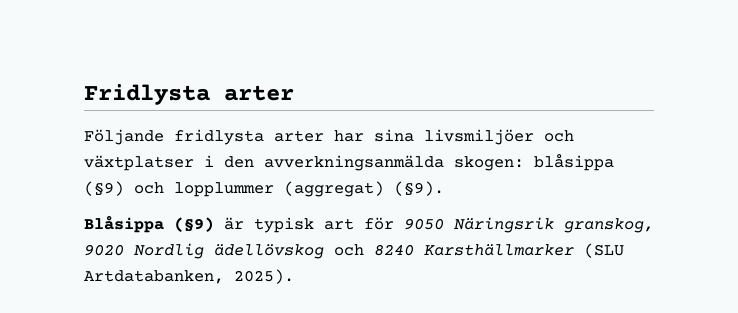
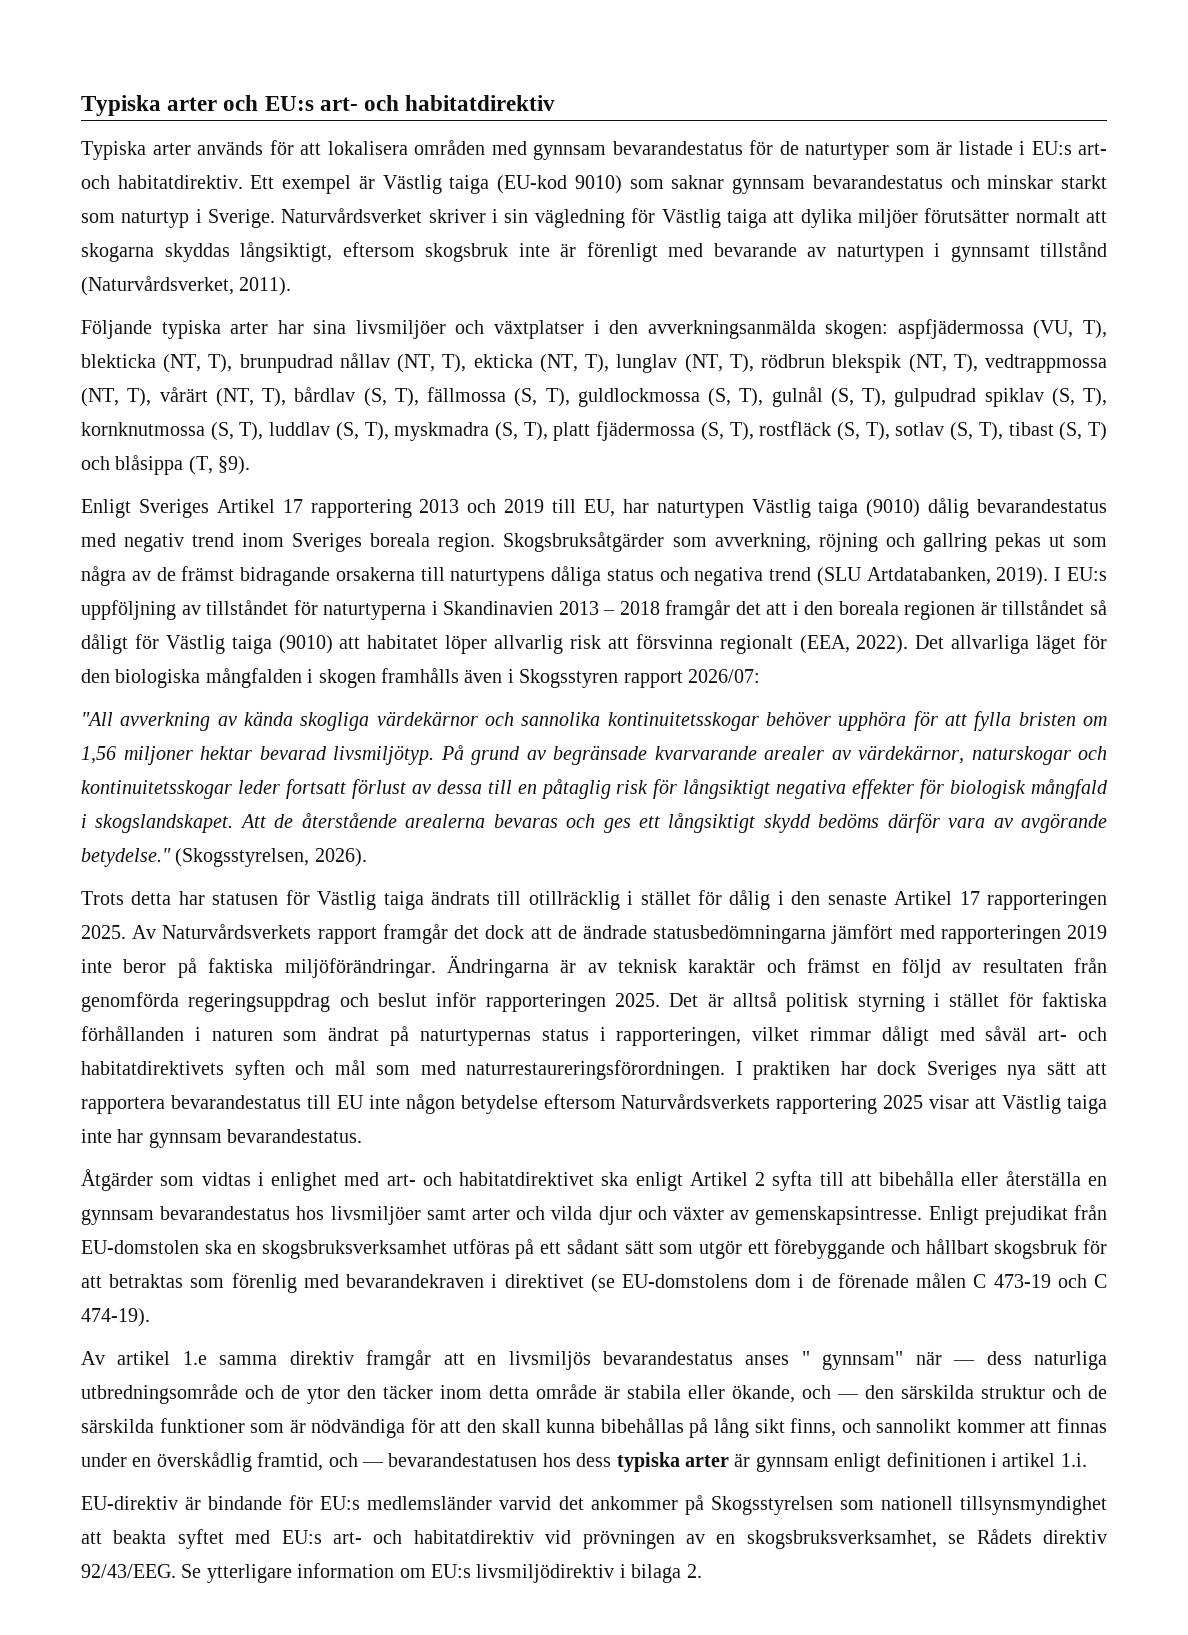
[84,84,294,105] Fridlysta arter -> [81,95,556,116] [81,140,1107,160] [81,175,1108,194] [81,208,1108,228] [81,242,1107,262] [81,276,292,296] Typiska arter och EU:s art- och habitatdirektiv // Typiska arter används för att lokalisera områden med gynnsam bevarandestatus för de naturtyper som är listade i EU:s art- och habitatdirektiv. Ett exempel är Västlig taiga (EU-kod 9010) som saknar gynnsam bevarandestatus och minskar starkt som naturtyp i Sverige. Naturvårdsverket skriver i sin vägledning för Västlig taiga att dylika miljöer förutsätter normalt att skogarna skyddas långsiktigt, eftersom skogsbruk inte är förenligt med bevarande av naturtypen i gynnsamt tillstånd (Naturvårdsverket, 2011).
[174,129,264,145] fridlysta -> [161,320,221,339] typiska
[534,154,614,171] [84,181,444,197] [84,215,654,233] [84,243,624,259] [84,269,294,284] blåsippa (§9) och lopplummer (aggregat) (§9). // Blåsippa (§9) är typisk art för 9050 Näringsrik granskog, 9020 Nordlig ädellövskog och 8240 Karsthällmarker (SLU Artdatabanken, 2025). -> [897,319,1107,339] [81,353,1108,373] [81,387,1107,407] [81,421,1107,441] [81,455,251,475] [81,498,1107,518] [81,532,1108,552] [81,566,1107,586] [81,600,1107,620] [81,634,1108,654] [81,668,760,688] [81,711,1108,731] [81,745,1107,765] [81,779,1108,799] [81,813,1107,833] [81,848,367,867] [81,890,1108,910] [81,924,1107,944] [81,955,1107,978] [81,992,1108,1012] [81,1026,1107,1046] [81,1060,1107,1080] [81,1094,1107,1114] [81,1129,363,1148] [81,1169,1108,1191] [81,1205,1108,1225] [81,1239,1107,1259] [81,1273,1107,1293] [81,1308,150,1327] [81,1350,1107,1370] [81,1384,1107,1404] [81,1418,1107,1438] [81,1452,1087,1472] [81,1495,1107,1515] [81,1529,1107,1549] [81,1563,702,1583] aspfjädermossa (VU, T), blekticka (NT, T), brunpudrad nållav (NT, T), ekticka (NT, T), lunglav (NT, T), rödbrun blekspik (NT, T), vedtrappmossa (NT, T), vårärt (NT, T), bårdlav (S, T), fällmossa (S, T), guldlockmossa (S, T), gulnål (S, T), gulpudrad spiklav (S, T), kornknutmossa (S, T), luddlav (S, T), myskmadra (S, T), platt fjädermossa (S, T), rostfläck (S, T), sotlav (S, T), tibast (S, T) och blåsippa (T, §9). // Enligt Sveriges Artikel 17 rapportering 2013 och 2019 till EU, har naturtypen Västlig taiga (9010) dålig bevarandestatus med negativ trend inom Sveriges boreala region. Skogsbruksåtgärder som avverkning, röjning och gallring pekas ut som några av de främst bidragande orsakerna till naturtypens dåliga status och negativa trend (SLU Artdatabanken, 2019). I EU:s uppföljning av tillståndet för naturtyperna i Skandinavien 2013 – 2018 framgår det att i den boreala regionen är tillståndet så dåligt för Västlig taiga (9010) att habitatet löper allvarlig risk att försvinna regionalt (EEA, 2022). Det allvarliga läget för den biologiska mångfalden i skogen framhålls även i Skogsstyren rapport 2026/07: // "All avverkning av kända skogliga värdekärnor och sannolika kontinuitetsskogar behöver upphöra för att fylla bristen om 1,56 miljoner hektar bevarad livsmiljötyp. På grund av begränsade kvarvarande arealer av värdekärnor, naturskogar och kontinuitetsskogar leder fortsatt förlust av dessa till en påtaglig risk för långsiktigt negativa effekter för biologisk mångfald i skogslandskapet. Att de återstående arealerna bevaras och ges ett långsiktigt skydd bedöms därför vara av avgörande betydelse." (Skogsstyrelsen, 2026). // Trots detta har statusen för Västlig taiga ändrats till otillräcklig i stället för dålig i den senaste Artikel 17 rapporteringen 2025. Av Naturvårdsverkets rapport framgår det dock att de ändrade statusbedömningarna jämfört med rapporteringen 2019 inte beror på faktiska miljöförändringar. Ändringarna är av teknisk karaktär och främst en följd av resultaten från genomförda regeringsuppdrag och beslut inför rapporteringen 2025. Det är alltså politisk styrning i stället för faktiska förhållanden i naturen som ändrat på naturtypernas status i rapporteringen, vilket rimmar dåligt med såväl art- och habitatdirektivets syften och mål som med naturrestaureringsförordningen. I praktiken har dock Sveriges nya sätt att rapportera bevarandestatus till EU inte någon betydelse eftersom Naturvårdsverkets rapportering 2025 visar att Västlig taiga inte har gynnsam bevarandestatus. // Åtgärder som vidtas i enlighet med art- och habitatdirektivet ska enligt Artikel 2 syfta till att bibehålla eller återställa en gynnsam bevarandestatus hos livsmiljöer samt arter och vilda djur och växter av gemenskapsintresse. Enligt prejudikat från EU-domstolen ska en skogsbruksverksamhet utföras på ett sådant sätt som utgör ett förebyggande och hållbart skogsbruk för att betraktas som förenlig med bevarandekraven i direktivet (se EU-domstolens dom i de förenade målen C 473-19 och C 474-19). // Av artikel 1.e samma direktiv framgår att en livsmiljös bevarandestatus anses " gynnsam" när — dess naturliga utbredningsområde och de ytor den täcker inom detta område är stabila eller ökande, och — den särskilda struktur och de särskilda funktioner som är nödvändiga för att den skall kunna bibehållas på lång sikt finns, och sannolikt kommer att finnas under en överskådlig framtid, och — bevarandestatusen hos dess typiska arter är gynnsam enligt definitionen i artikel 1.i. // EU-direktiv är bindande för EU:s medlemsländer varvid det ankommer på Skogsstyrelsen som nationell tillsynsmyndighet att beakta syftet med EU:s art- och habitatdirektiv vid prövningen av en skogsbruksverksamhet, se Rådets direktiv 92/43/EEG. Se ytterligare information om EU:s livsmiljödirektiv i bilaga 2.

